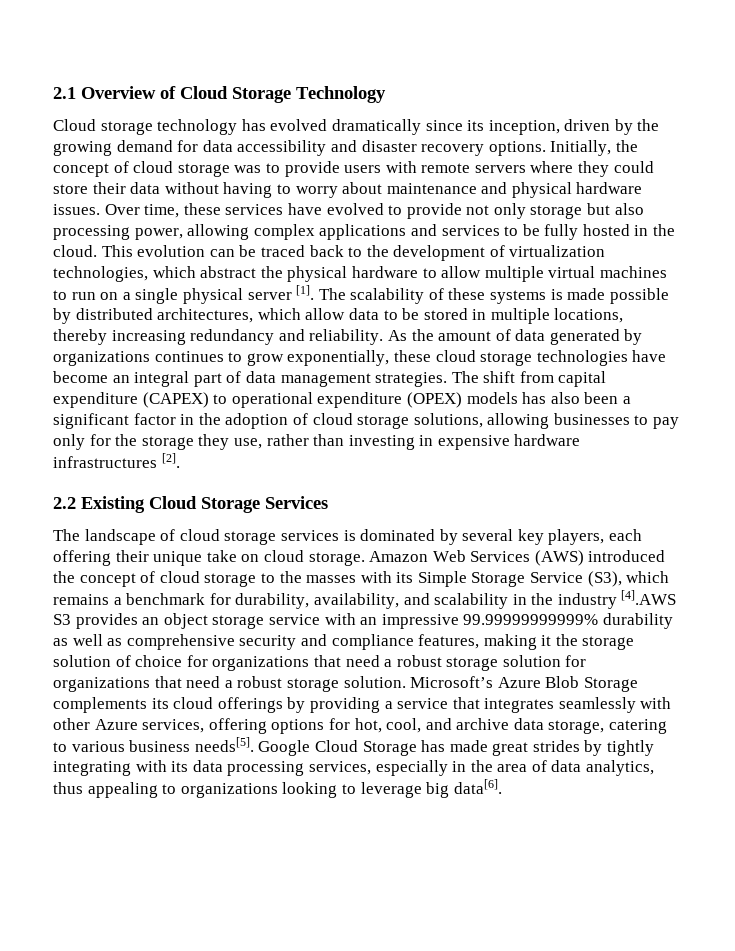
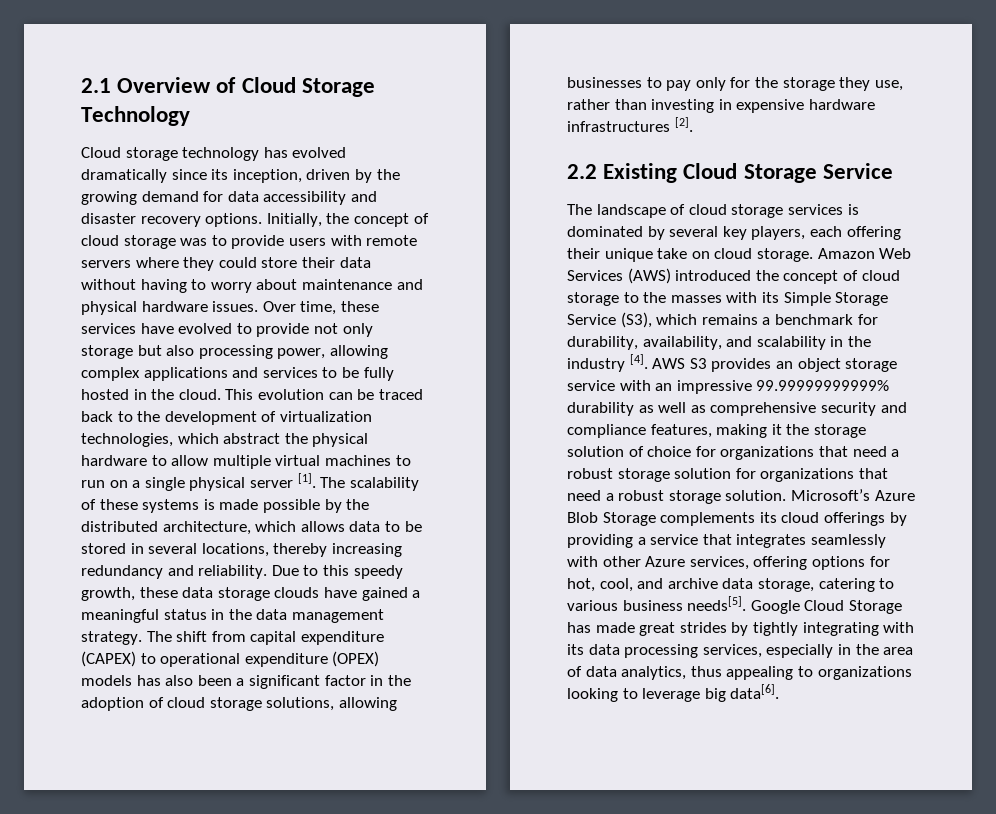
[75,308,346,323] distributed architectures, which allow -> [346,499,370,510] [81,521,345,535] the distributed architecture, which allows
[490,308,550,324] multiple -> [148,543,198,554] several
[387,329,643,345] [53,350,667,366] [53,371,242,387] As the amount of data generated by organizations continues to grow exponentially, these cloud storage technologies have become an integral part of -> [271,565,403,579] [81,587,421,601] [81,609,252,623] Due to this speedy growth, these data storage clouds have gained a meaningful status in the
[375,372,448,387] strategies. -> [81,631,142,645] strategy.
[265,496,328,509] Services -> [822,163,893,179] Service
[621,590,677,605] [4].AWS -> [629,354,686,369] [4]. AWS

